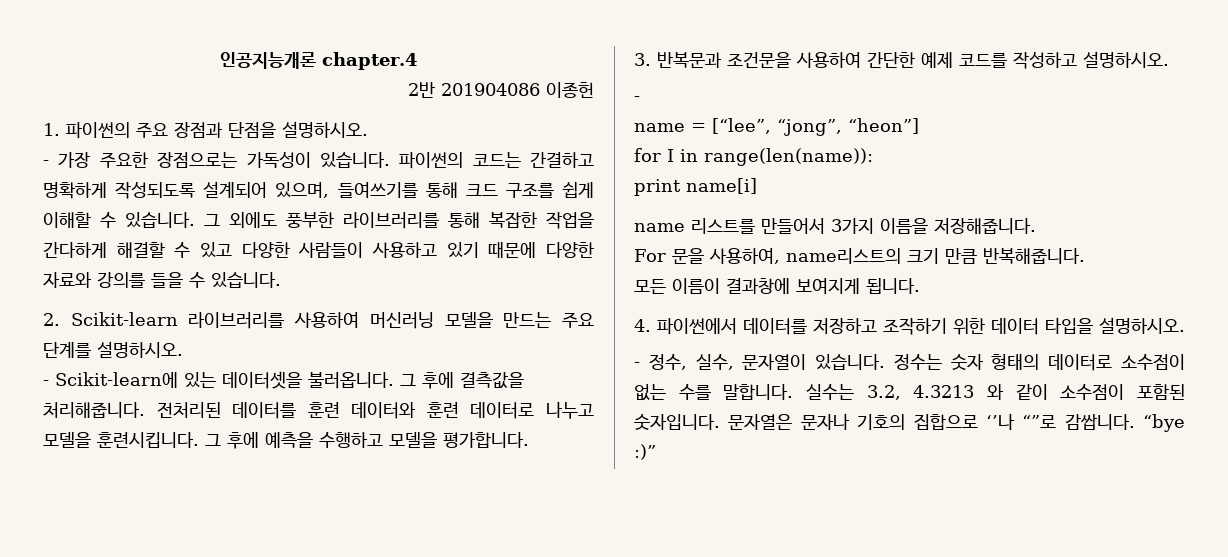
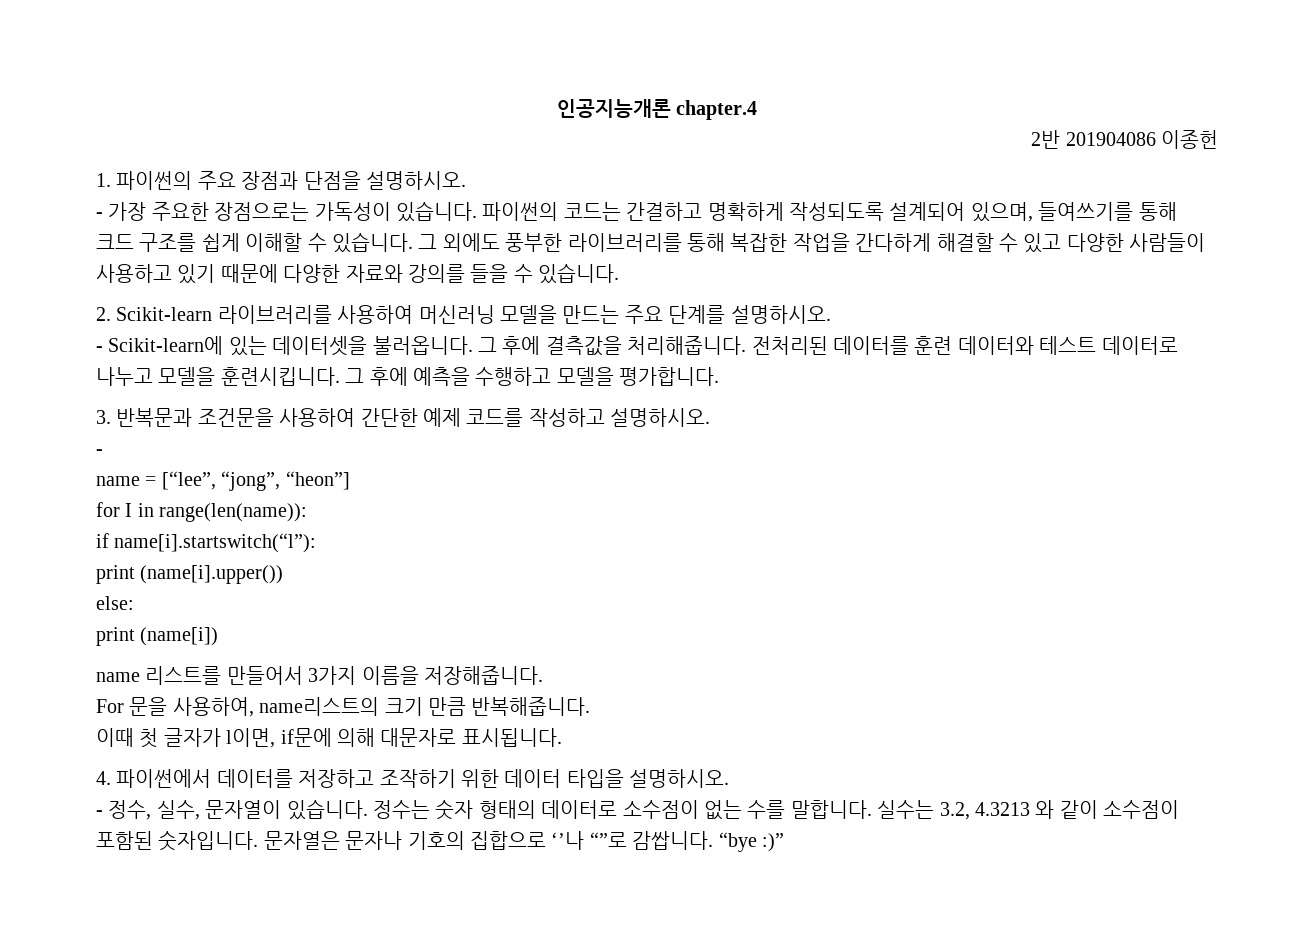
[426,402,459,418] 훈련 -> [1039,336,1097,355] 테스트
[634,178,757,196] // print name[i] -> [96,533,317,553] [96,565,284,584] [96,596,134,610] [96,627,219,646] // if name[i].startswitch(“l”): // print (name[i].upper()) // else: // print (name[i])
[634,278,920,294] 모든 이름이 결과창에 보여지게 됩니다. -> [96,728,562,748] 이때 첫 글자가 l이면, if문에 의해 대문자로 표시됩니다.

